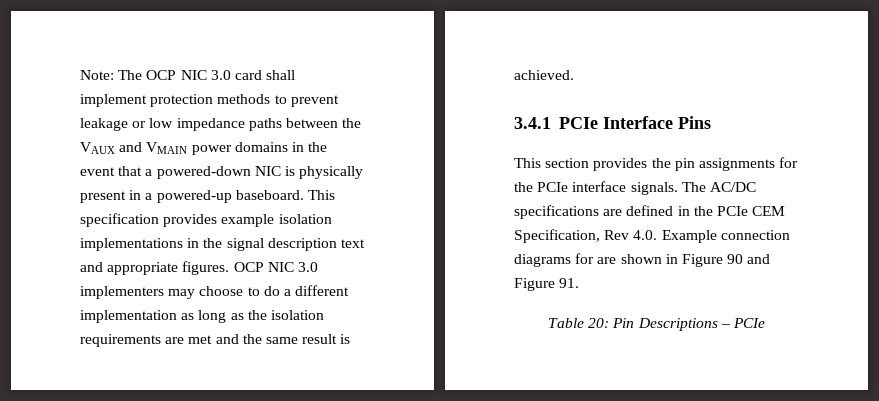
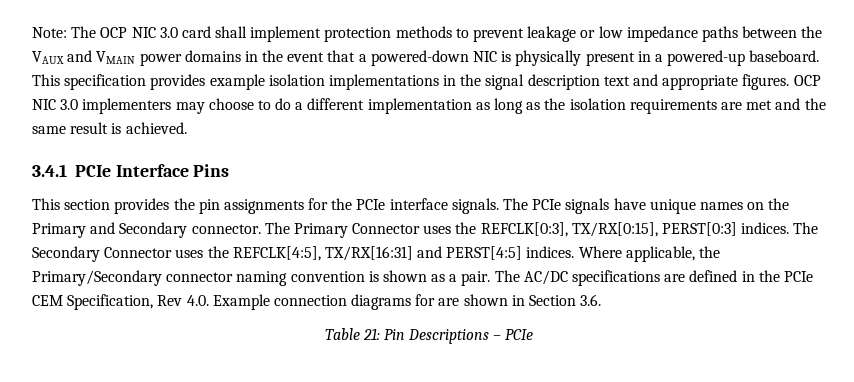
(706, 187) none -> [532,198,790,214] [32,222,819,238] [32,246,721,262] [32,270,520,286] PCIe signals have unique names on the Primary and Secondary connector. The Primary Connector uses the REFCLK[0:3], TX/RX[0:15], PERST[0:3] indices. The Secondary Connector uses the REFCLK[4:5], TX/RX[16:31] and PERST[4:5] indices. Where applicable, the Primary/Secondary connector naming convention is shown as a pair. The
[681,254,771,267] [514,278,580,291] Figure 90 and Figure 91. -> [529,294,602,306] Section 3.6.
[588,318,610,328] 20: -> [362,328,380,340] 21:

